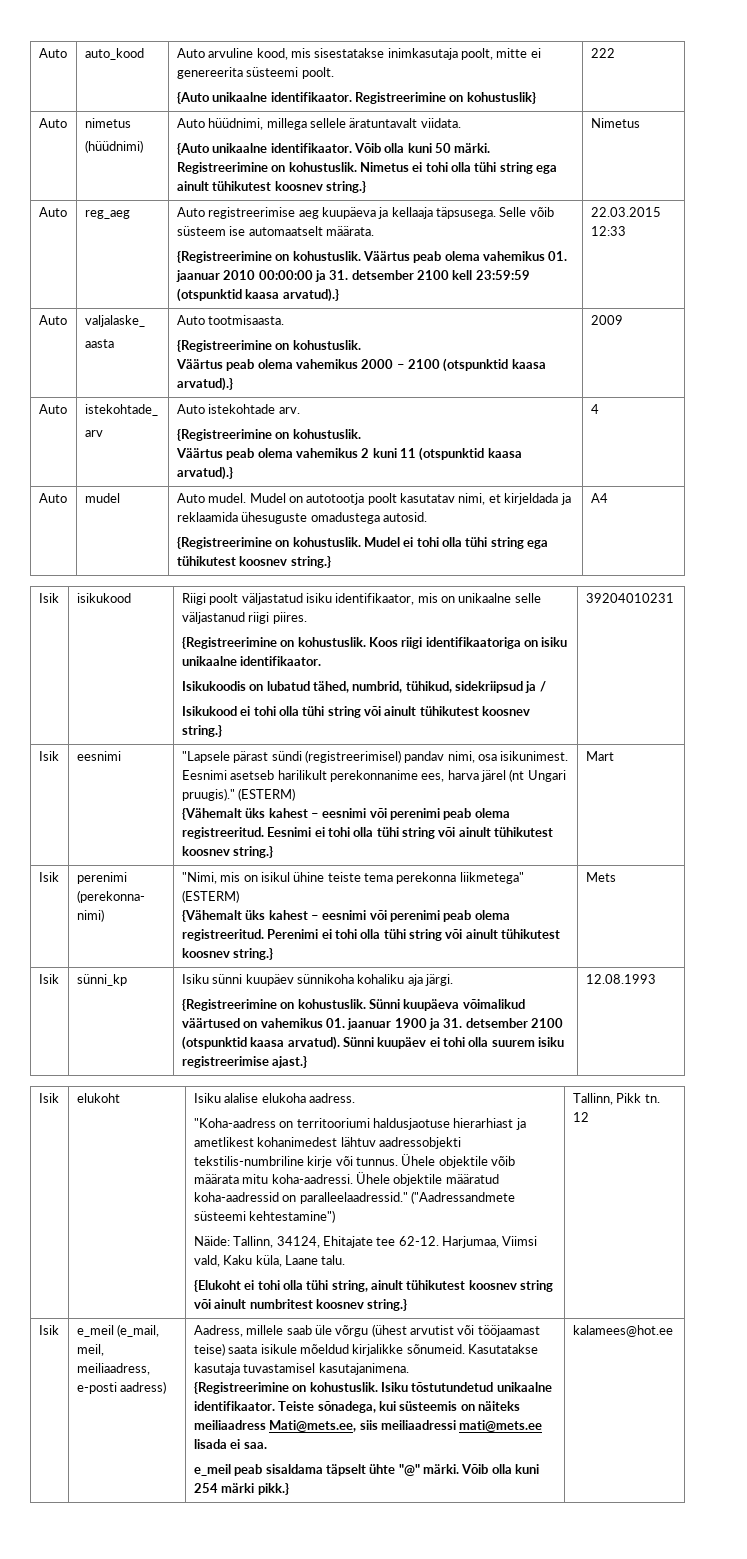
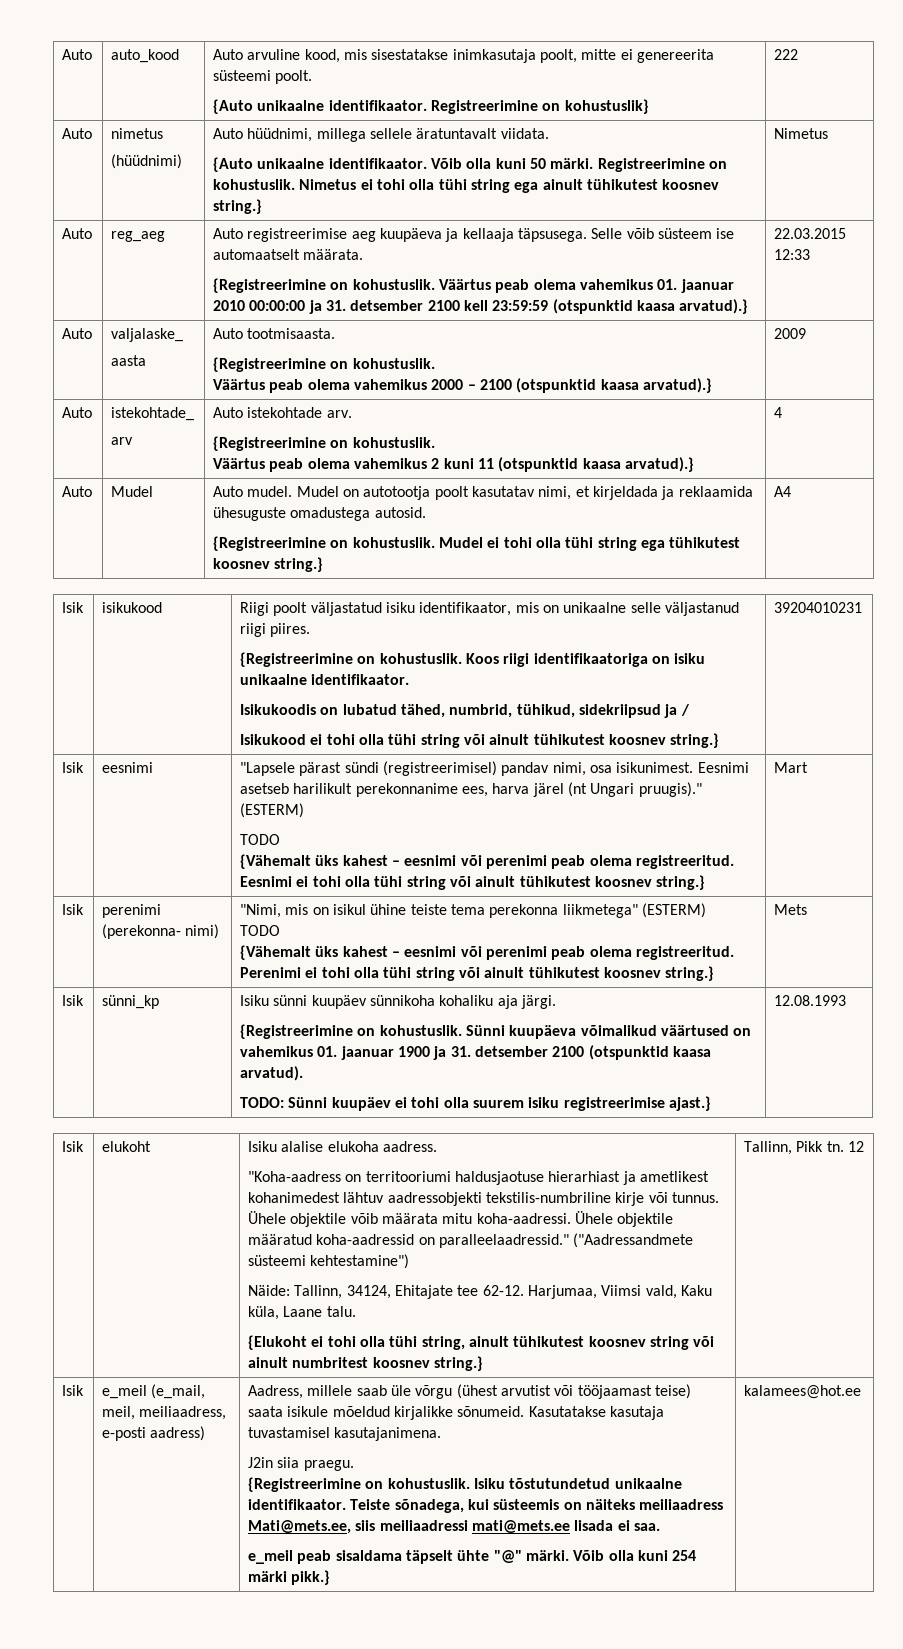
[84,493,120,503] mudel -> [111,486,154,497] Mudel
(296, 794) none -> [240,834,281,845] // TODO
(239, 896) none -> [240,925,281,936] // TODO
(340, 1043) none -> [240,1097,285,1108] // TODO:
(409, 1369) none -> [248,1457,354,1471] // J2in siia praegu.

